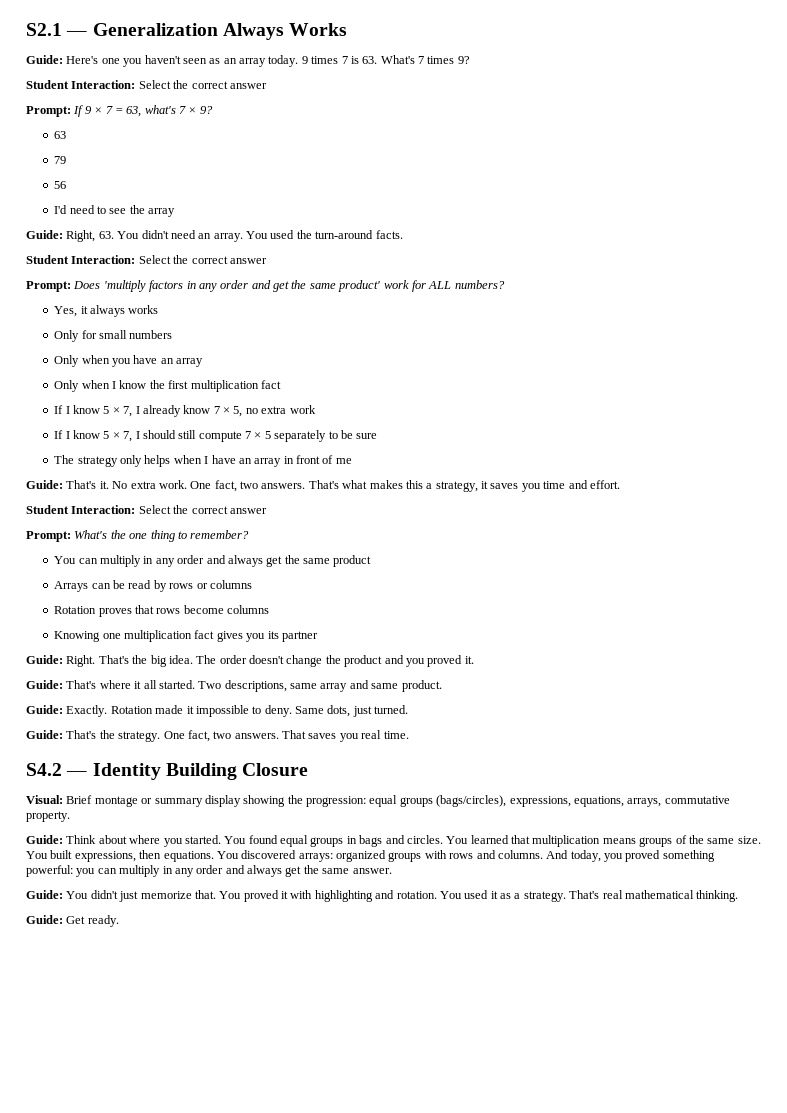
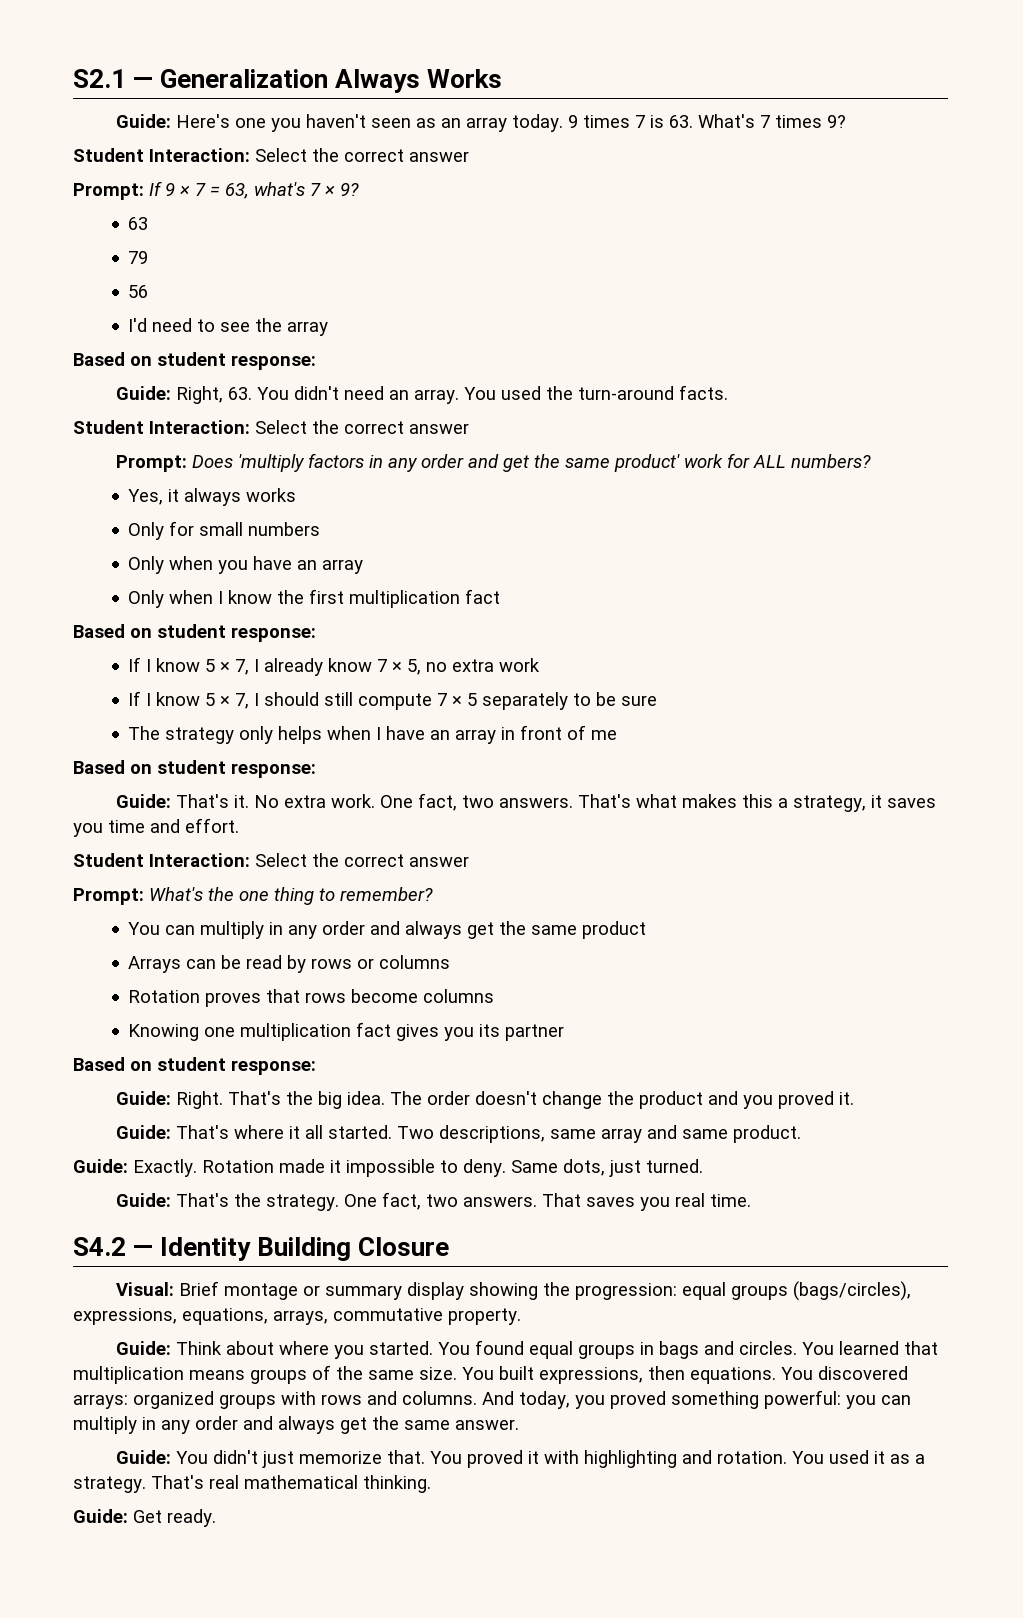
(176, 212) none -> [73,352,316,370] // Based on student response:
(281, 384) none -> [73,624,316,642] // Based on student response:
(352, 461) none -> [73,760,316,778] // Based on student response:
(318, 636) none -> [73,1057,316,1075] // Based on student response:

